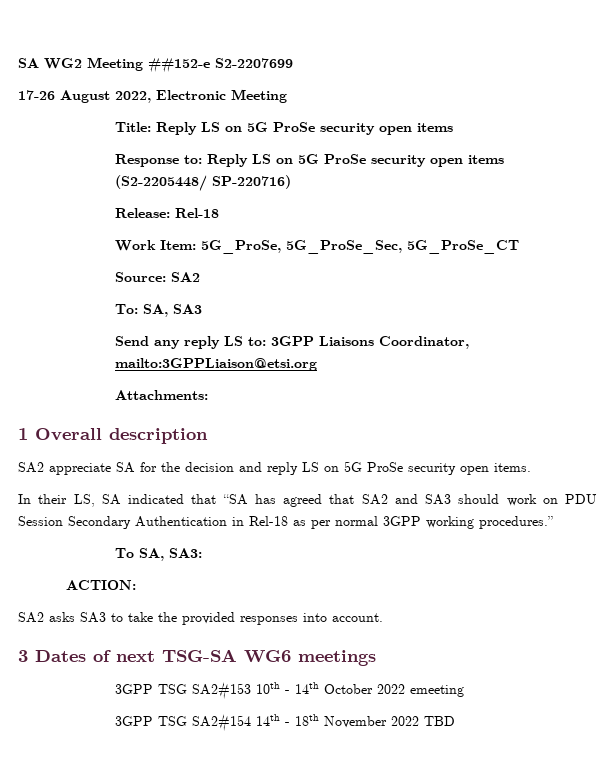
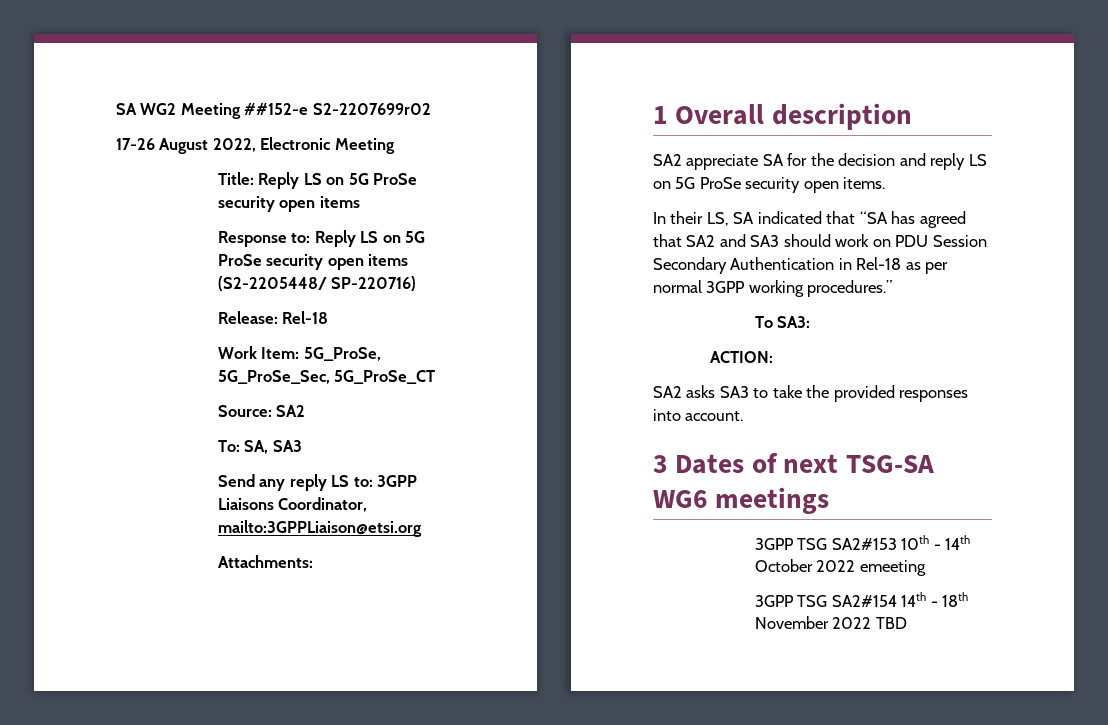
[215,58,293,68] S2-2207699 -> [312,103,431,115] S2-2207699r02
[138,548,164,561] SA, -> (773, 322) none

